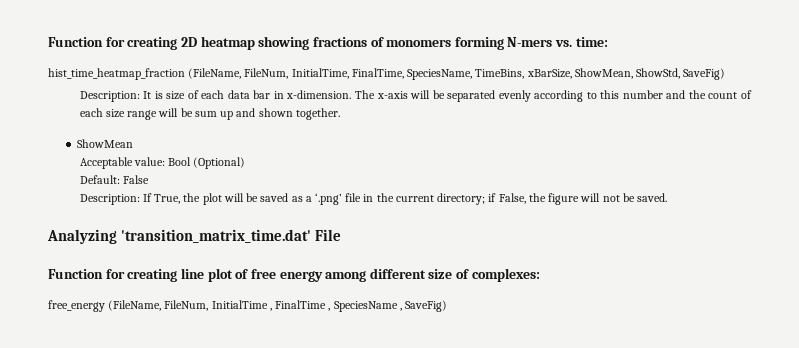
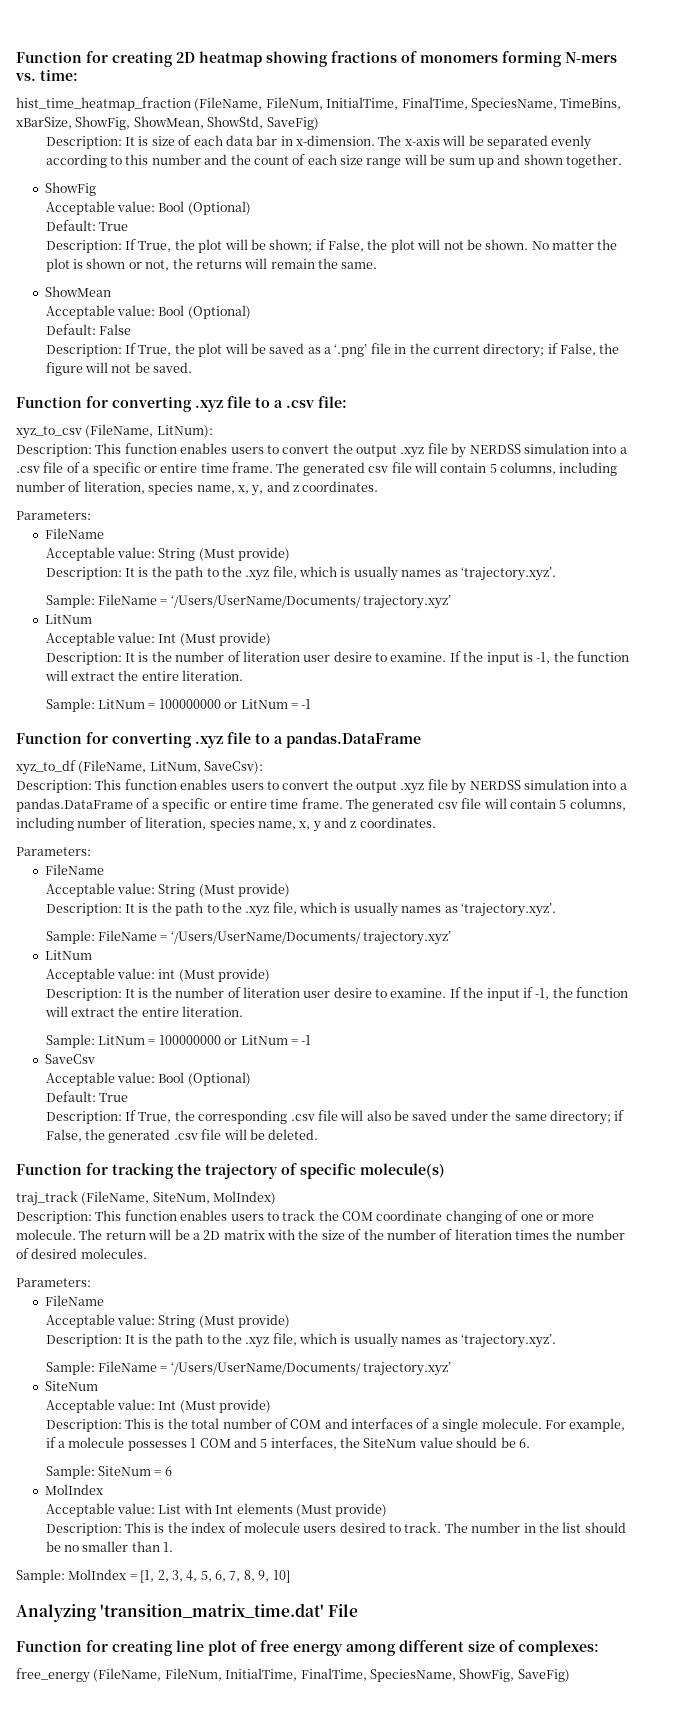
(572, 74) none -> [75,116,131,130] ShowFig,
(340, 114) none -> [44,182,96,196] [45,201,251,215] [45,220,129,231] [45,239,618,253] [45,258,378,272] // ShowFig // Acceptable value: Bool (Optional) // Default: True // Description: If True, the plot will be shown; if False, the plot will not be shown. No matter the plot is shown or not, the returns will remain the same.
(668, 197) none -> [16,396,347,412] [16,424,213,439] [16,443,627,458] [16,462,618,476] [16,481,379,496] [16,511,91,520] [44,528,104,539] [45,547,291,561] [45,566,556,581] [45,594,452,609] [44,614,92,624] [45,632,272,646] [45,651,630,665] [44,670,244,681] [45,698,312,712] [16,732,421,748] [16,760,264,775] [16,779,627,794] [16,798,626,812] [16,817,436,832] [16,847,91,856] [44,864,104,875] [45,883,291,897] [45,902,556,917] [45,930,452,945] [44,950,92,960] [45,968,271,982] [45,987,629,1001] [44,1006,244,1017] [45,1034,312,1048] [44,1054,95,1064] [45,1072,251,1086] [45,1091,129,1102] [45,1110,625,1125] [45,1129,319,1143] [16,1163,445,1179] [16,1191,277,1206] [16,1210,595,1224] [16,1229,625,1240] [16,1248,147,1259] [16,1278,91,1287] [44,1295,104,1306] [45,1314,291,1328] [45,1333,556,1348] [45,1361,452,1376] [44,1381,98,1391] [45,1399,272,1413] [45,1418,626,1432] [45,1437,530,1451] [45,1465,172,1479] [44,1484,103,1495] [45,1503,388,1517] [45,1522,626,1536] [45,1541,174,1552] [16,1569,290,1583] // Function for converting .xyz file to a .csv file: // xyz_to_csv (FileName, LitNum): // Description: This function enables users to convert the output .xyz file by NERDSS simulation into a .csv file of a specific or entire time frame. The generated csv file will contain 5 columns, including number of literation, species name, x, y, and z coordinates. // Parameters: // FileName // Acceptable value: String (Must provide) // Description: It is the path to the .xyz file, which is usually names as ‘trajectory.xyz’. // Sample: FileName = ‘/Users/UserName/Documents/ trajectory.xyz’ // LitNum // Acceptable value: Int (Must provide) // Description: It is the number of literation user desire to examine. If the input is -1, the function will extract the entire literation. // Sample: LitNum = 100000000 or LitNum = -1 // Function for converting .xyz file to a pandas.DataFrame // xyz_to_df (FileName, LitNum, SaveCsv): // Description: This function enables users to convert the output .xyz file by NERDSS simulation into a pandas.DataFrame of a specific or entire time frame. The generated csv file will contain 5 columns, including number of literation, species name, x, y and z coordinates. // Parameters: // FileName // Acceptable value: String (Must provide) // Description: It is the path to the .xyz file, which is usually names as ‘trajectory.xyz’. // Sample: FileName = ‘/Users/UserName/Documents/ trajectory.xyz’ // LitNum // Acceptable value: int (Must provide) // Description: It is the number of literation user desire to examine. If the input if -1, the function will extract the entire literation. // Sample: LitNum = 100000000 or LitNum = -1 // SaveCsv // Acceptable value: Bool (Optional) // Default: True // Description: If True, the corresponding .csv file will also be saved under the same directory; if False, the generated .csv file will be deleted. // Function for tracking the trajectory of specific molecule(s) // traj_track (FileName, SiteNum, MolIndex) // Description: This function enables users to track the COM coordinate changing of one or more molecule. The return will be a 2D matrix with the size of the number of literation times the number of desired molecules. // Parameters: // FileName // Acceptable value: String (Must provide) // Description: It is the path to the .xyz file, which is usually names as ‘trajectory.xyz’. // Sample: FileName = ‘/Users/UserName/Documents/ trajectory.xyz’ // SiteNum // Acceptable value: Int (Must provide) // Description: This is the total number of COM and interfaces of a single molecule. For example, if a molecule possesses 1 COM and 5 interfaces, the SiteNum value should be 6. // Sample: SiteNum = 6 // MolIndex // Acceptable value: List with Int elements (Must provide) // Description: This is the index of molecule users desired to track. The number in the list should be no smaller than 1. // Sample: MolIndex = [1, 2, 3, 4, 5, 6, 7, 8, 9, 10]
[211,300,402,312] InitialTime , FinalTime , SpeciesName , -> [225,1668,515,1682] InitialTime, FinalTime, SpeciesName, ShowFig,

